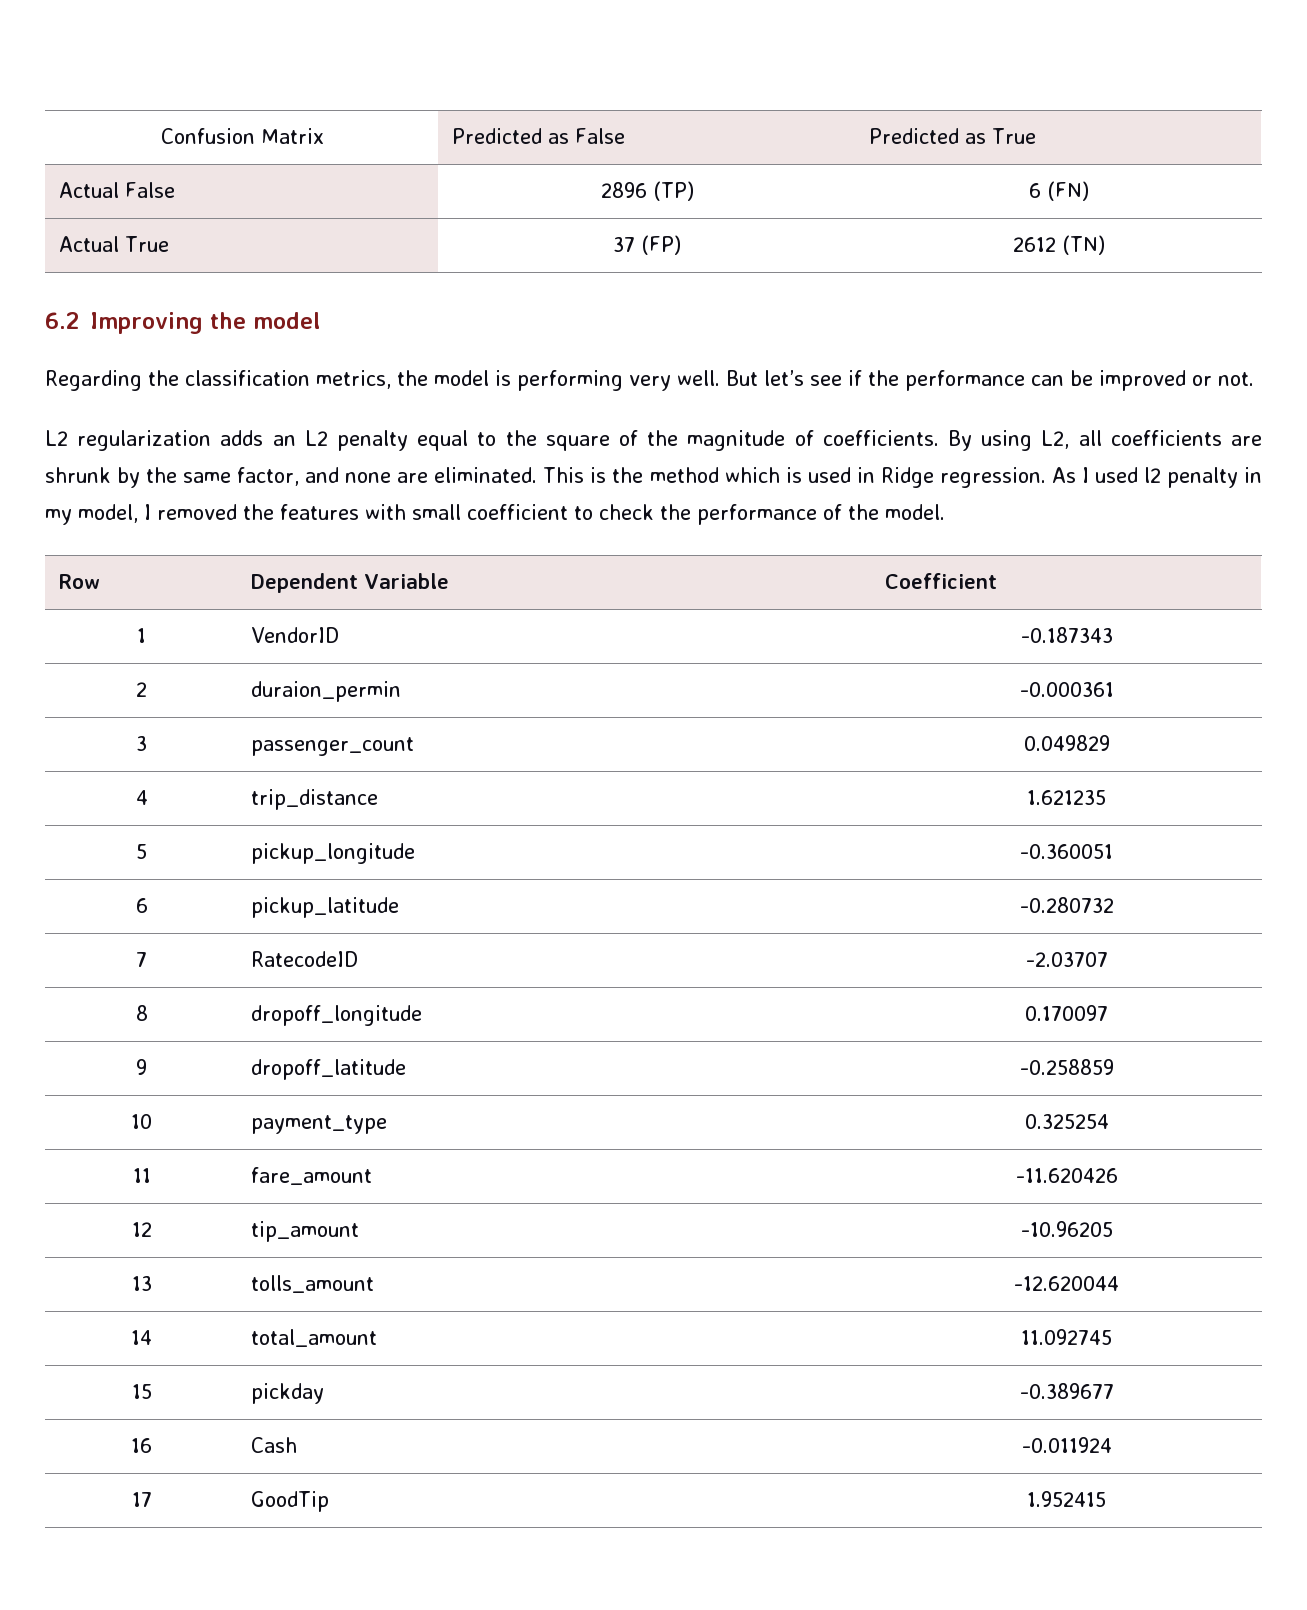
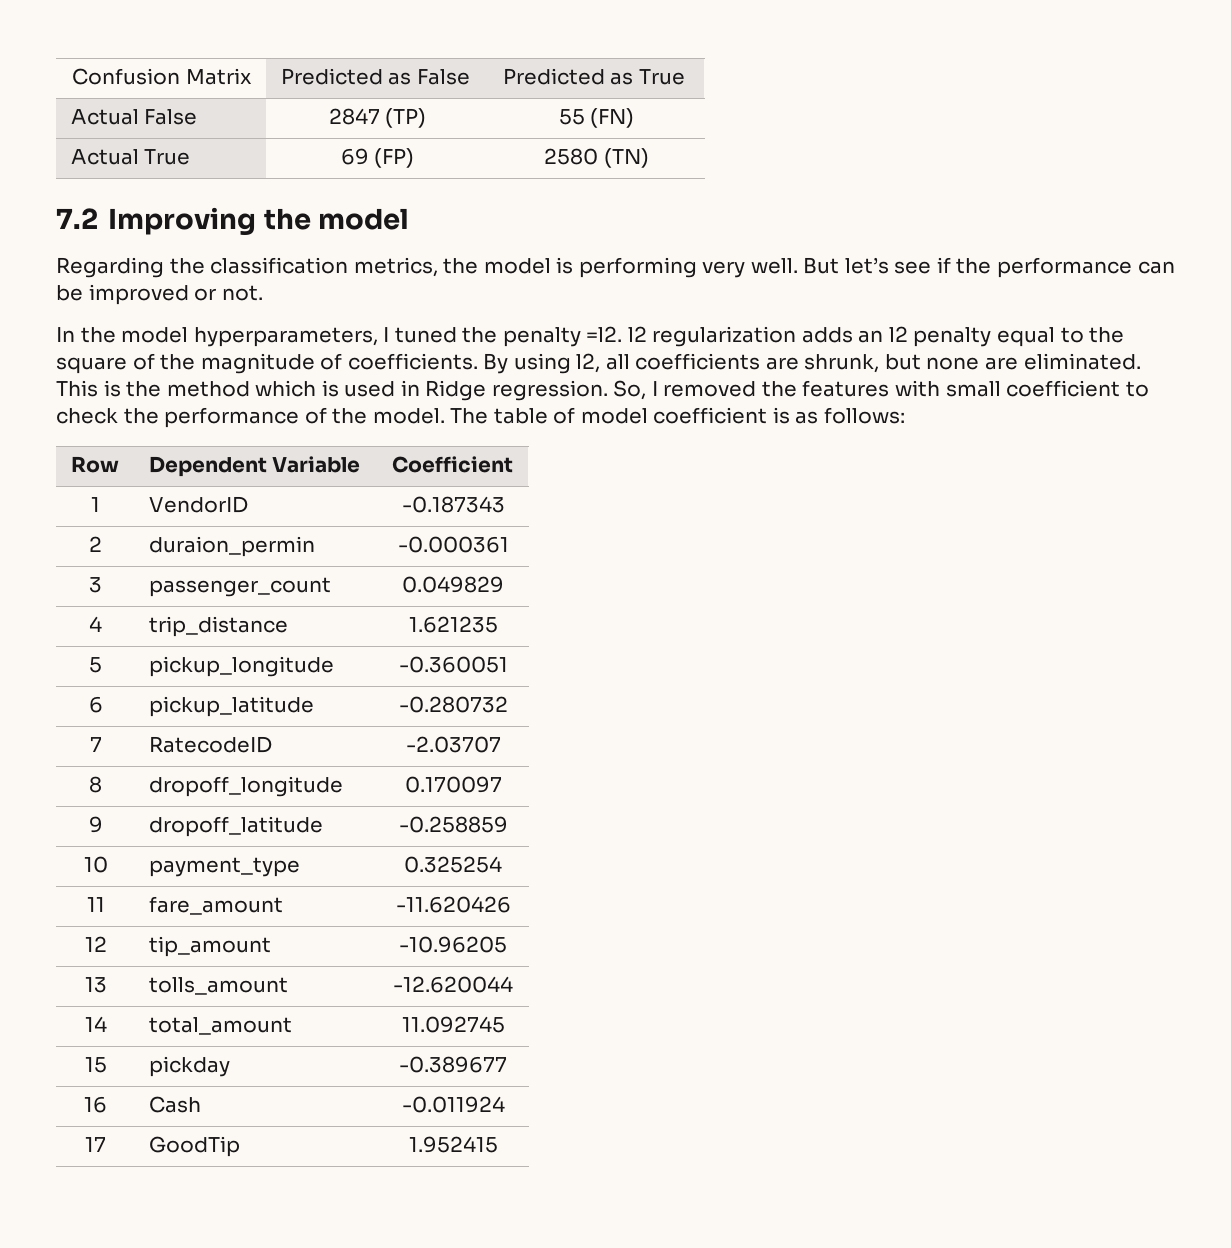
[600,182,647,198] 2896 -> [328,108,380,125] 2847
[1028,183,1041,198] 6 -> [558,109,585,125] 55
[613,237,635,252] 37 -> [340,148,369,165] 69
[1012,237,1056,252] 2612 -> [544,148,599,165] 2580
[45,312,79,329] 6.2 -> [56,208,98,229] 7.2
[45,430,68,446] L2 -> [56,326,647,347] In the model hyperparameters, I tuned the penalty =l2. l2
[304,430,328,446] L2 -> [888,326,908,342] l2
[1041,430,1070,449] L2, -> [576,353,601,373] l2,
[45,467,340,488] shrunk by the same factor, and -> [804,354,921,373] shrunk, but
[1051,467,1262,488] [45,504,138,525] As I used l2 penalty in my model, -> [613,380,647,400] So,
(945, 512) none -> [450,407,905,424] The table of model coefficient is as follows:

